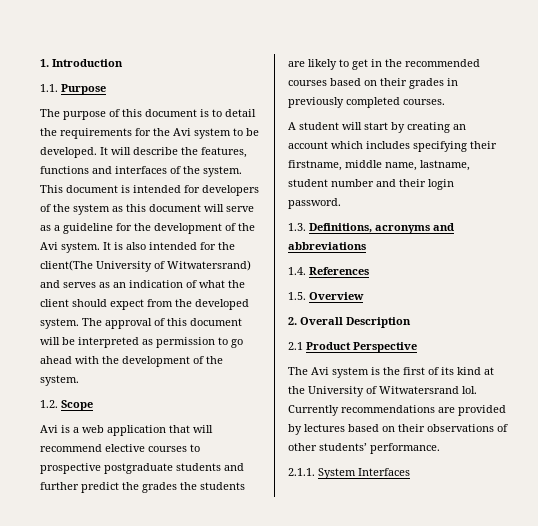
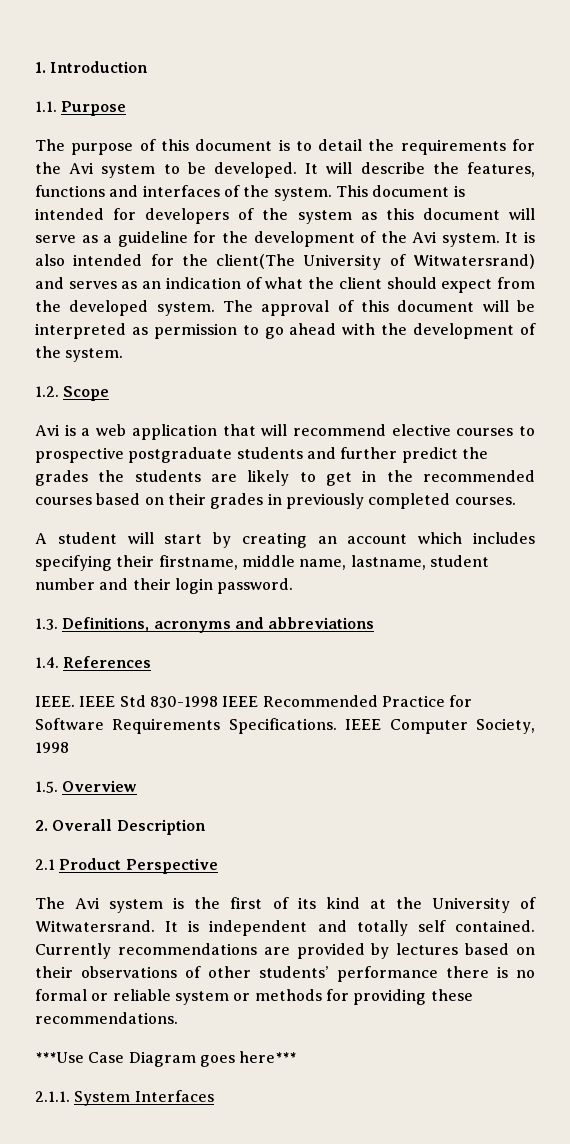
(369, 271) none -> [35,695,473,708] [35,718,536,734] [35,742,69,753] // IEEE. IEEE Std 830-1998 IEEE Recommended Practice for Software Requirements Specifications. IEEE Computer Society, 1998
[379,386,477,394] Witwatersrand lol. -> [35,920,536,936] Witwatersrand. It is independent and totally self contained.
[370,443,440,454] performance. -> [337,966,535,982] [35,989,473,1005] [35,1012,178,1024] [35,1051,297,1067] performance there is no formal or reliable system or methods for providing these recommendations. // ***Use Case Diagram goes here***

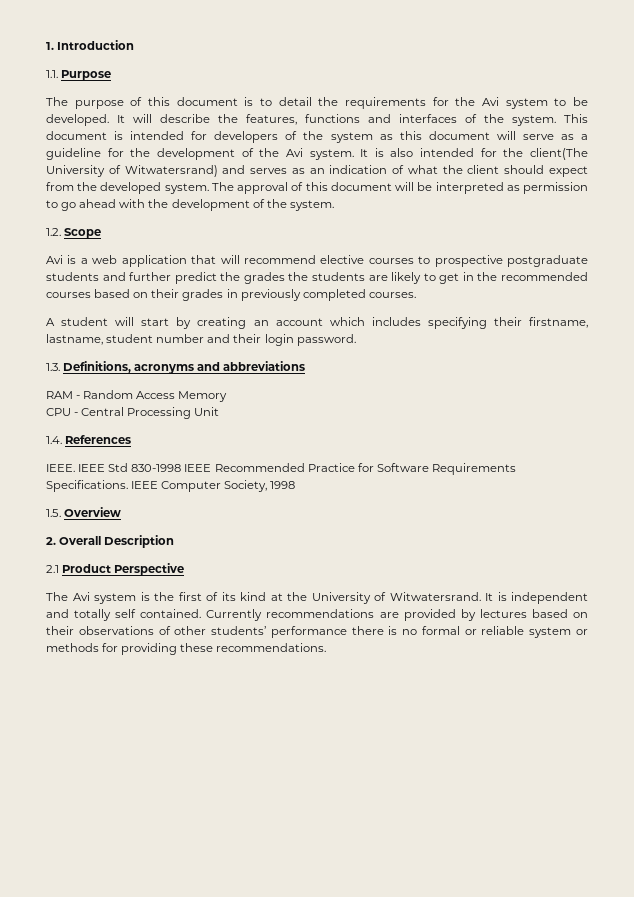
[241,555,347,570] middle name, -> (588, 322) none
(375, 623) none -> [46,390,228,402] [46,407,220,419] // RAM - Random Access Memory // CPU - Central Processing Unit
[35,1051,297,1067] [35,1090,214,1106] // ***Use Case Diagram goes here*** // 2.1.1. System Interfaces -> (327, 647) none

